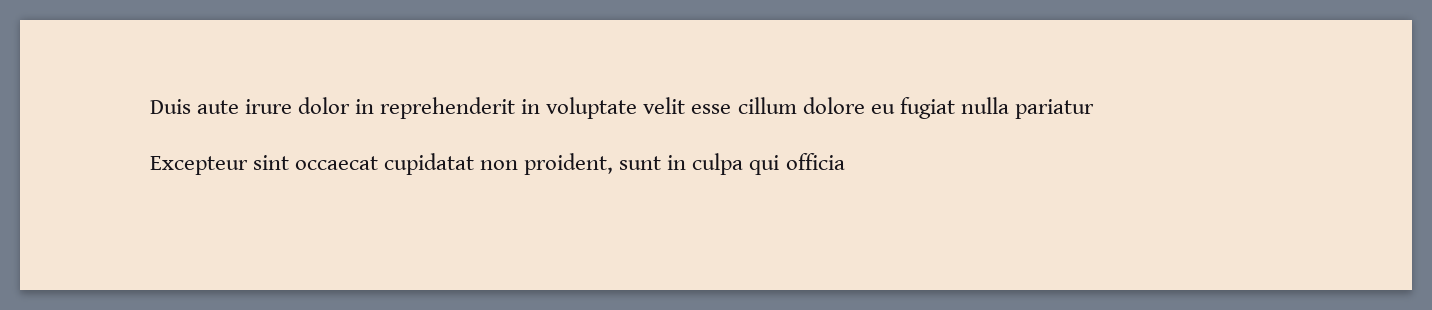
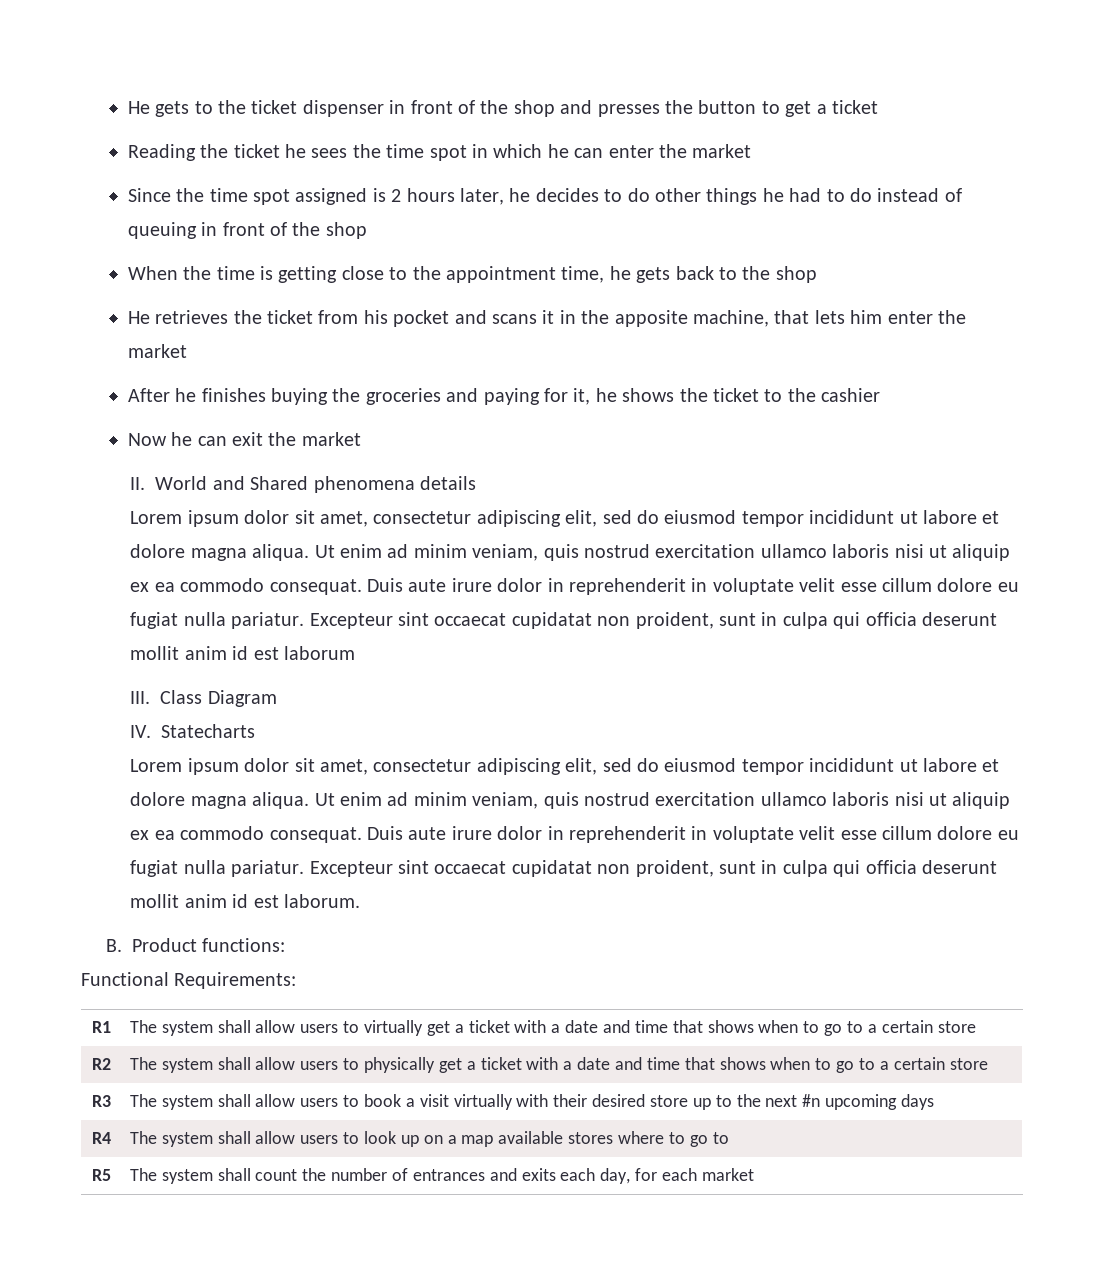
(149, 106) none -> [127,100,878,117] [127,144,752,161] [127,188,962,205] [127,222,367,239] [127,266,817,283] [127,310,966,327] [127,344,187,358] [127,388,881,405] [127,432,361,446] [130,476,476,493] [130,510,1000,527] [130,544,1011,561] [130,578,362,595] He gets to the ticket dispenser in front of the shop and presses the button to get a ticket // Reading the ticket he sees the time spot in which he can enter the market // Since the time spot assigned is 2 hours later, he decides to do other things he had to do instead of queuing in front of the shop // When the time is getting close to the appointment time, he gets back to the shop // He retrieves the ticket from his pocket and scans it in the apposite machine, that lets him enter the market // After he finishes buying the groceries and paying for it, he shows the ticket to the cashier // Now he can exit the market // II. World and Shared phenomena details // Lorem ipsum dolor sit amet, consectetur adipiscing elit, sed do eiusmod tempor incididunt ut labore et dolore magna aliqua. Ut enim ad minim veniam, quis nostrud exercitation ullamco laboris nisi ut aliquip ex ea commodo consequat.
[1014,99,1094,119] pariatur // -> [231,612,305,629] pariatur.
(845, 161) none -> [921,612,997,626] [130,646,355,660] [130,690,277,707] [130,724,256,738] [130,758,1000,775] [130,792,1011,809] [130,826,1019,843] [130,860,997,877] [130,894,360,908] [105,938,286,952] [81,972,297,989] [91,1021,111,1033] [129,1020,976,1036] [91,1058,111,1070] [129,1057,988,1073] [91,1095,111,1107] [129,1094,935,1110] [91,1132,111,1144] [129,1131,729,1147] [91,1169,111,1181] [129,1168,754,1184] deserunt mollit anim id est laborum // III. Class Diagram // IV. Statecharts // Lorem ipsum dolor sit amet, consectetur adipiscing elit, sed do eiusmod tempor incididunt ut labore et dolore magna aliqua. Ut enim ad minim veniam, quis nostrud exercitation ullamco laboris nisi ut aliquip ex ea commodo consequat. Duis aute irure dolor in reprehenderit in voluptate velit esse cillum dolore eu fugiat nulla pariatur. Excepteur sint occaecat cupidatat non proident, sunt in culpa qui officia deserunt mollit anim id est laborum. // B. Product functions: // Functional Requirements: // R1 | The system shall allow users to virtually get a ticket with a date and time that shows when to go to a certain store // R2 | The system shall allow users to physically get a ticket with a date and time that shows when to go to a certain store // R3 | The system shall allow users to book a visit virtually with their desired store up to the next #n upcoming days // R4 | The system shall allow users to look up on a map available stores where to go to // R5 | The system shall count the number of entrances and exits each day, for each market

